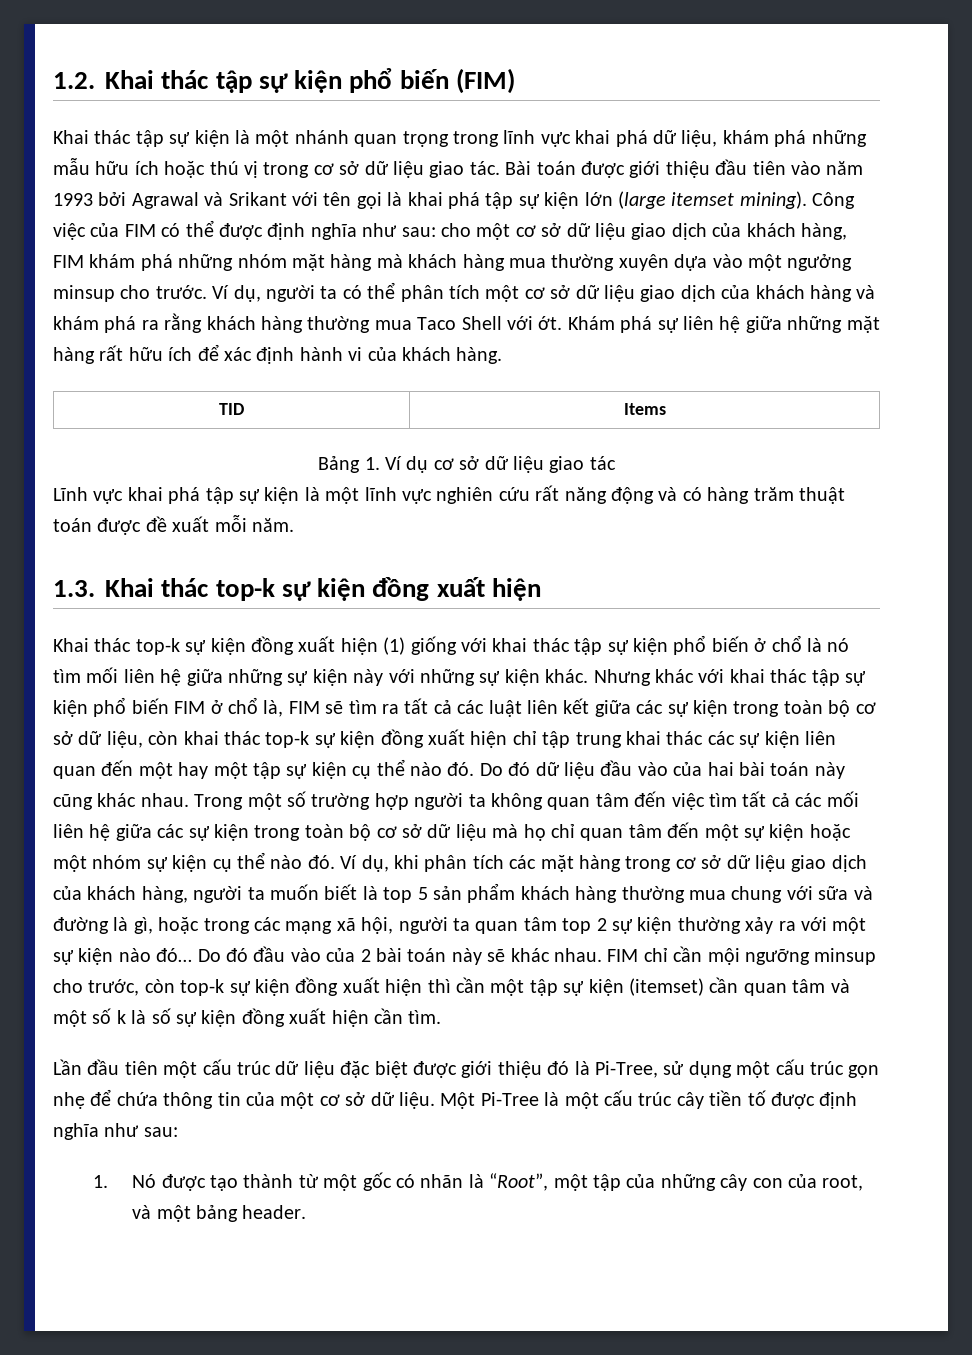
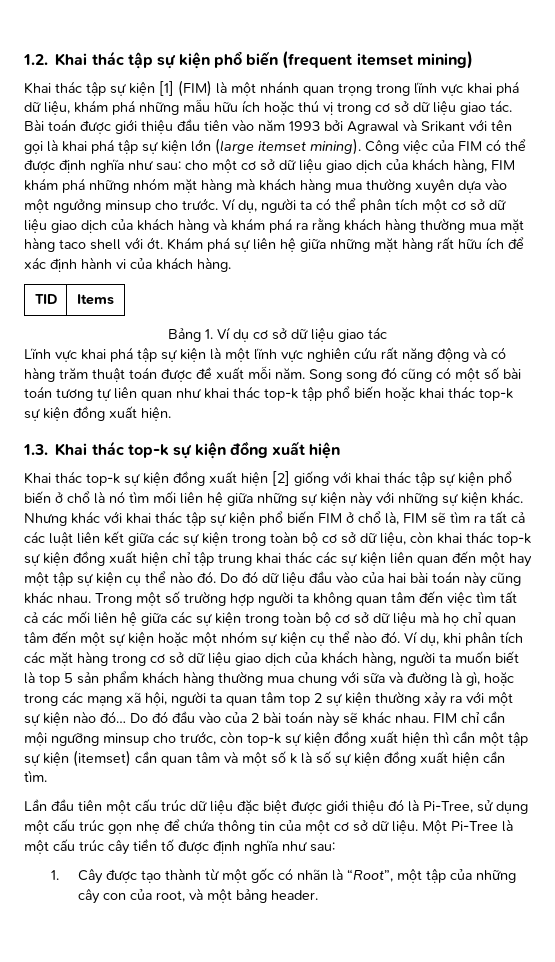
[456,68,516,94] [53,130,230,147] (FIM) // Khai thác tập sự kiện -> [282,51,474,69] [24,80,212,97] (frequent itemset mining) // Khai thác tập sự kiện [1] (FIM)
[417,316,502,330] Taco Shell -> [500,219,524,233] [24,237,121,252] mặt hàng taco shell
(294, 525) none -> [309,367,521,382] [24,386,513,401] [24,406,171,421] Song song đó cũng có một số bài toán tương tự liên quan như khai thác top-k tập phổ biến hoặc khai thác top-k sự kiện đồng xuất hiện.
[383,637,406,655] (1) -> [272,471,290,486] [2]
[132,1174,157,1188] Nó -> [77,869,103,884] Cây

